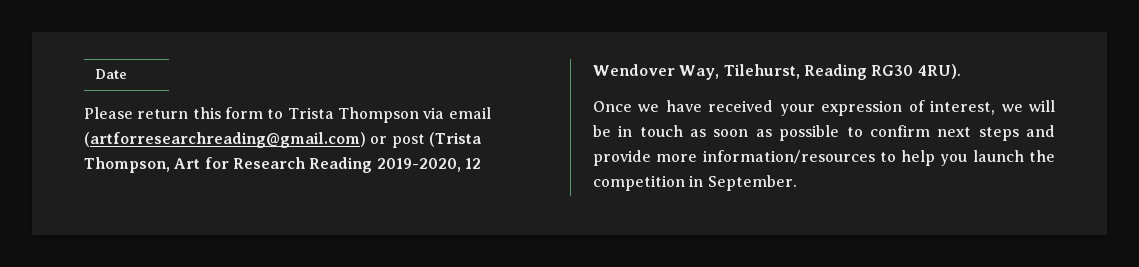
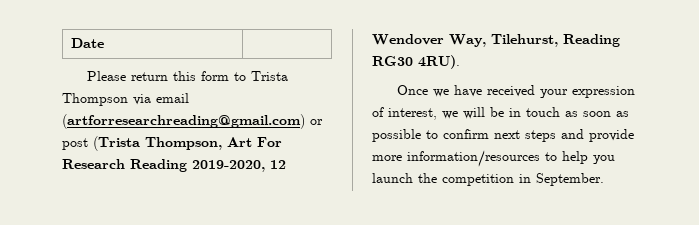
[204,157,229,169] for -> [257,137,282,147] For

